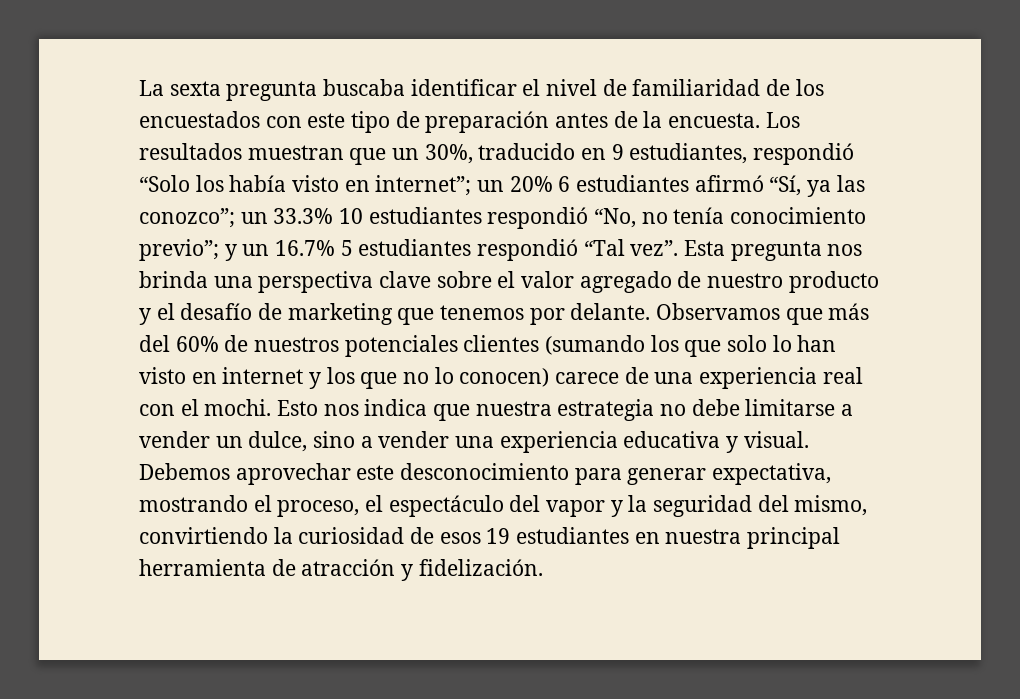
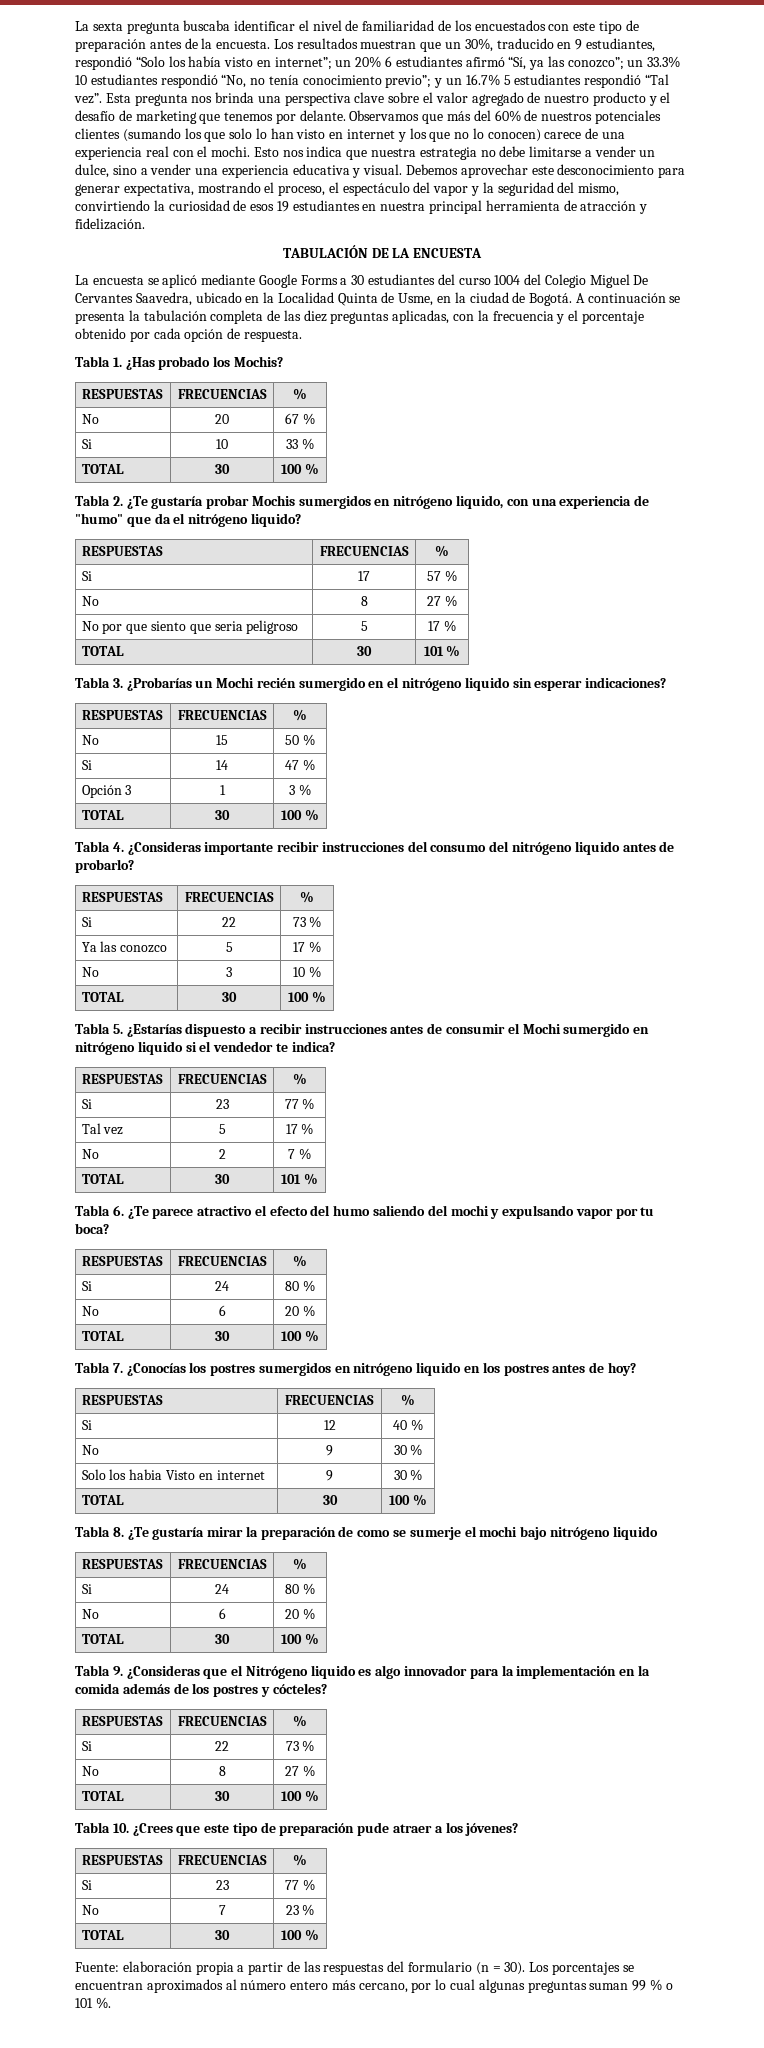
(543, 567) none -> [282,245,483,258] [75,274,649,288] [75,292,681,306] [75,310,644,324] [75,328,302,342] [75,356,283,370] [81,389,163,399] [177,389,267,399] [293,388,307,400] [81,414,99,424] [215,414,229,424] [285,413,315,425] [81,439,92,449] [216,439,228,449] [286,438,314,450] [81,464,124,474] [215,464,230,474] [281,463,319,475] [75,495,650,509] [75,513,301,527] [81,546,163,556] [319,546,409,556] [435,545,449,557] [81,571,92,581] [358,571,370,581] [427,570,457,582] [81,596,99,606] [360,596,368,606] [427,595,457,607] [81,620,299,634] [360,621,368,631] [428,620,456,632] [81,646,124,656] [357,646,372,656] [423,645,461,657] [75,677,667,691] [81,710,163,720] [177,710,267,720] [293,709,307,721] [81,735,99,745] [216,735,228,745] [285,734,315,746] [81,760,92,770] [216,760,228,770] [285,759,315,771] [81,785,132,798] [219,785,226,795] [289,784,311,796] [81,810,124,820] [215,810,230,820] [281,809,319,821] [75,841,675,855] [75,859,134,873] [81,892,163,902] [184,892,274,902] [300,891,314,903] [81,917,92,927] [222,917,236,927] [292,916,322,928] [81,941,168,953] [225,942,233,952] [293,941,321,953] [81,967,99,977] [226,967,232,977] [293,966,321,978] [81,992,124,1002] [222,992,237,1002] [288,991,326,1003] [75,1023,650,1037] [75,1041,335,1055] [81,1074,163,1084] [177,1074,267,1084] [292,1073,307,1085] [81,1099,92,1109] [215,1099,229,1109] [284,1098,315,1110] [81,1123,124,1135] [218,1124,226,1134] [285,1123,314,1135] [81,1149,99,1159] [218,1149,226,1159] [288,1148,311,1160] [81,1174,124,1184] [215,1174,230,1184] [281,1173,318,1185] [75,1205,655,1219] [75,1223,109,1234] [81,1256,163,1266] [177,1256,267,1266] [293,1255,307,1267] [81,1281,92,1291] [215,1281,229,1291] [285,1280,315,1292] [81,1306,99,1316] [218,1305,226,1316] [285,1305,315,1317] [81,1331,124,1341] [215,1331,230,1341] [281,1330,319,1342] [75,1362,636,1376] [81,1395,163,1405] [285,1395,374,1405] [401,1394,415,1406] [81,1420,92,1430] [323,1420,336,1430] [393,1419,423,1431] [81,1445,99,1455] [326,1445,333,1456] [393,1444,423,1456] [81,1469,265,1480] [326,1470,333,1481] [393,1469,423,1481] [81,1495,124,1505] [322,1495,338,1505] [389,1494,427,1506] [75,1526,658,1540] [81,1559,163,1569] [177,1559,267,1569] [293,1558,307,1570] [81,1584,92,1594] [215,1584,229,1594] [285,1583,315,1595] [81,1609,99,1619] [218,1608,226,1619] [285,1608,315,1620] [81,1634,124,1644] [215,1634,230,1644] [281,1633,319,1645] [75,1665,650,1679] [75,1683,327,1697] [81,1716,163,1726] [177,1716,267,1726] [293,1715,307,1727] [81,1741,92,1751] [215,1741,229,1751] [285,1740,315,1752] [81,1766,99,1776] [218,1766,226,1776] [285,1765,315,1777] [81,1791,124,1801] [215,1791,230,1801] [281,1790,319,1802] [75,1822,519,1836] [81,1855,163,1865] [177,1855,267,1865] [293,1854,307,1866] [81,1880,92,1890] [215,1880,229,1890] [285,1879,315,1891] [81,1905,99,1915] [218,1905,226,1915] [285,1904,315,1916] [81,1930,124,1940] [215,1930,230,1940] [281,1929,319,1941] [75,1961,634,1975] [75,1979,673,1993] [75,1997,111,2009] // TABULACIÓN DE LA ENCUESTA // La encuesta se aplicó mediante Google Forms a 30 estudiantes del curso 1004 del Colegio Miguel De Cervantes Saavedra, ubicado en la Localidad Quinta de Usme, en la ciudad de Bogotá. A continuación se presenta la tabulación completa de las diez preguntas aplicadas, con la frecuencia y el porcentaje obtenido por cada opción de respuesta. // Tabla 1. ¿Has probado los Mochis? // RESPUESTAS | FRECUENCIAS | % // No | 20 | 67 % // Si | 10 | 33 % // TOTAL | 30 | 100 % // Tabla 2. ¿Te gustaría probar Mochis sumergidos en nitrógeno liquido, con una experiencia de "humo" que da el nitrógeno liquido? // RESPUESTAS | FRECUENCIAS | % // Si | 17 | 57 % // No | 8 | 27 % // No por que siento que seria peligroso | 5 | 17 % // TOTAL | 30 | 101 % // Tabla 3. ¿Probarías un Mochi recién sumergido en el nitrógeno liquido sin esperar indicaciones? // RESPUESTAS | FRECUENCIAS | % // No | 15 | 50 % // Si | 14 | 47 % // Opción 3 | 1 | 3 % // TOTAL | 30 | 100 % // Tabla 4. ¿Consideras importante recibir instrucciones del consumo del nitrógeno liquido antes de probarlo? // RESPUESTAS | FRECUENCIAS | % // Si | 22 | 73 % // Ya las conozco | 5 | 17 % // No | 3 | 10 % // TOTAL | 30 | 100 % // Tabla 5. ¿Estarías dispuesto a recibir instrucciones antes de consumir el Mochi sumergido en nitrógeno liquido si el vendedor te indica? // RESPUESTAS | FRECUENCIAS | % // Si | 23 | 77 % // Tal vez | 5 | 17 % // No | 2 | 7 % // TOTAL | 30 | 101 % // Tabla 6. ¿Te parece atractivo el efecto del humo saliendo del mochi y expulsando vapor por tu boca? // RESPUESTAS | FRECUENCIAS | % // Si | 24 | 80 % // No | 6 | 20 % // TOTAL | 30 | 100 % // Tabla 7. ¿Conocías los postres sumergidos en nitrógeno liquido en los postres antes de hoy? // RESPUESTAS | FRECUENCIAS | % // Si | 12 | 40 % // No | 9 | 30 % // Solo los habia Visto en internet | 9 | 30 % // TOTAL | 30 | 100 % // Tabla 8. ¿Te gustaría mirar la preparación de como se sumerje el mochi bajo nitrógeno liquido // RESPUESTAS | FRECUENCIAS | % // Si | 24 | 80 % // No | 6 | 20 % // TOTAL | 30 | 100 % // Tabla 9. ¿Consideras que el Nitrógeno liquido es algo innovador para la implementación en la comida además de los postres y cócteles? // RESPUESTAS | FRECUENCIAS | % // Si | 22 | 73 % // No | 8 | 27 % // TOTAL | 30 | 100 % // Tabla 10. ¿Crees que este tipo de preparación pude atraer a los jóvenes? // RESPUESTAS | FRECUENCIAS | % // Si | 23 | 77 % // No | 7 | 23 % // TOTAL | 30 | 100 % // Fuente: elaboración propia a partir de las respuestas del formulario (n = 30). Los porcentajes se encuentran aproximados al número entero más cercano, por lo cual algunas preguntas suman 99 % o 101 %.

